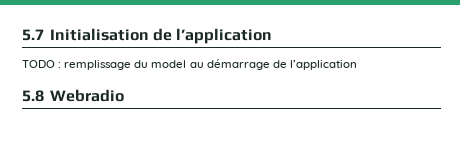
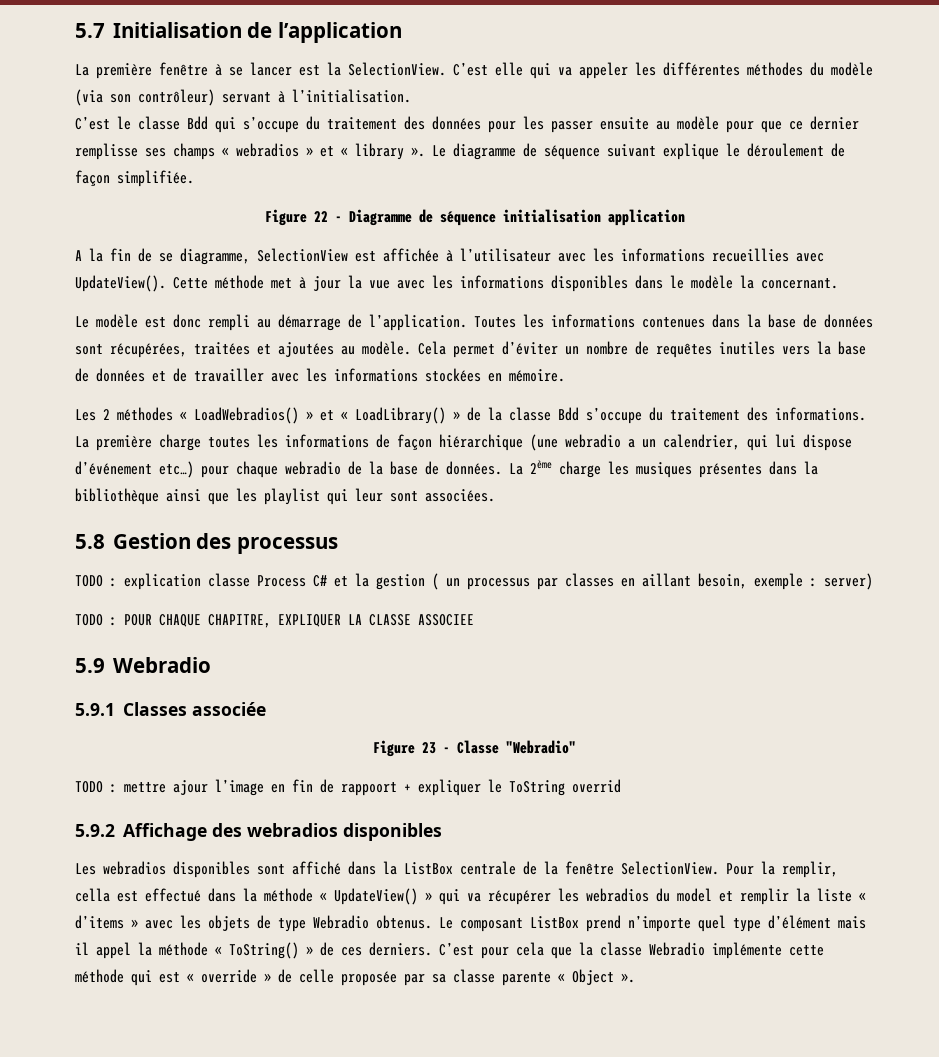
[22,59,357,70] [22,89,124,102] TODO : remplissage du model au démarrage de l’application // 5.8 Webradio -> [75,62,873,79] [75,89,411,106] [75,116,859,133] [75,143,845,160] [75,170,194,187] [264,209,685,226] [75,248,824,265] [75,275,838,292] [75,314,873,331] [75,341,866,358] [75,368,565,382] [75,407,866,424] [75,434,852,451] [75,460,818,478] [75,488,495,505] [75,533,338,554] [75,573,873,590] [75,614,474,628] [75,657,211,673] [75,702,266,716] [373,740,576,757] [75,779,621,796] [75,823,442,841] [75,861,838,878] [75,888,866,905] [75,915,866,932] [75,942,824,959] [75,969,635,986] La première fenêtre à se lancer est la SelectionView. C’est elle qui va appeler les différentes méthodes du modèle (via son contrôleur) servant à l’initialisation. // C’est le classe Bdd qui s’occupe du traitement des données pour les passer ensuite au modèle pour que ce dernier remplisse ses champs « webradios » et « library ». Le diagramme de séquence suivant explique le déroulement de façon simplifiée. // Figure 22 - Diagramme de séquence initialisation application // A la fin de se diagramme, SelectionView est affichée à l’utilisateur avec les informations recueillies avec UpdateView(). Cette méthode met à jour la vue avec les informations disponibles dans le modèle la concernant. // Le modèle est donc rempli au démarrage de l’application. Toutes les informations contenues dans la base de données sont récupérées, traitées et ajoutées au modèle. Cela permet d’éviter un nombre de requêtes inutiles vers la base de données et de travailler avec les informations stockées en mémoire. // Les 2 méthodes « LoadWebradios() » et « LoadLibrary() » de la classe Bdd s’occupe du traitement des informations. La première charge toutes les informations de façon hiérarchique (une webradio a un calendrier, qui lui dispose d’événement etc…) pour chaque webradio de la base de données. La 2ème charge les musiques présentes dans la bibliothèque ainsi que les playlist qui leur sont associées. // 5.8 Gestion des processus // TODO : explication classe Process C# et la gestion ( un processus par classes en aillant besoin, exemple : server) // TODO : POUR CHAQUE CHAPITRE, EXPLIQUER LA CLASSE ASSOCIEE // 5.9 Webradio // 5.9.1 Classes associée // Figure 23 - Classe "Webradio" // TODO : mettre ajour l’image en fin de rappoort + expliquer le ToString overrid // 5.9.2 Affichage des webradios disponibles // Les webradios disponibles sont affiché dans la ListBox centrale de la fenêtre SelectionView. Pour la remplir, cella est effectué dans la méthode « UpdateView() » qui va récupérer les webradios du model et remplir la liste « d’items » avec les objets de type Webradio obtenus. Le composant ListBox prend n’importe quel type d’élément mais il appel la méthode « ToString() » de ces derniers. C’est pour cela que la classe Webradio implémente cette méthode qui est « override » de celle proposée par sa classe parente « Object ».

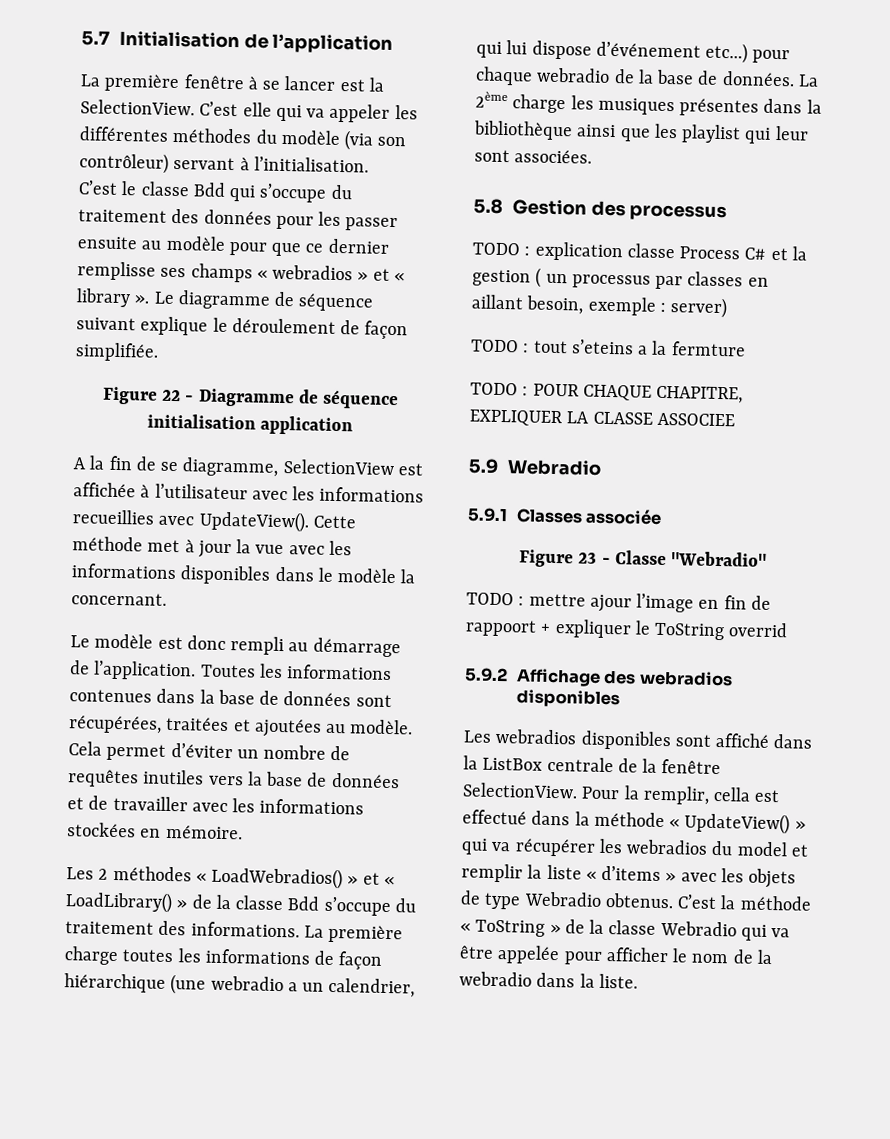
(873, 581) none -> [471,339,746,357] // TODO : tout s’eteins a la fermture
[439,915,866,932] [75,942,824,959] [75,969,635,986] Le composant ListBox prend n’importe quel type d’élément mais il appel la méthode « ToString() » de ces derniers. C’est pour cela que la classe Webradio implémente cette méthode qui est « override » de celle proposée par sa classe parente « Object ». -> [677,894,812,911] [460,919,791,941] [459,945,773,965] [459,971,638,989] C’est la méthode « ToString » de la classe Webradio qui va être appelée pour afficher le nom de la webradio dans la liste.

